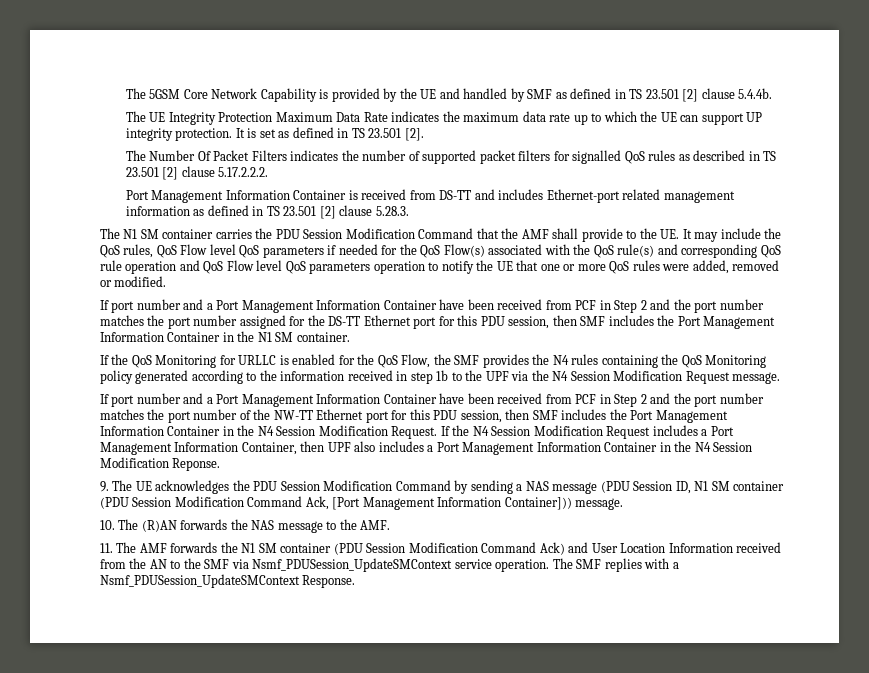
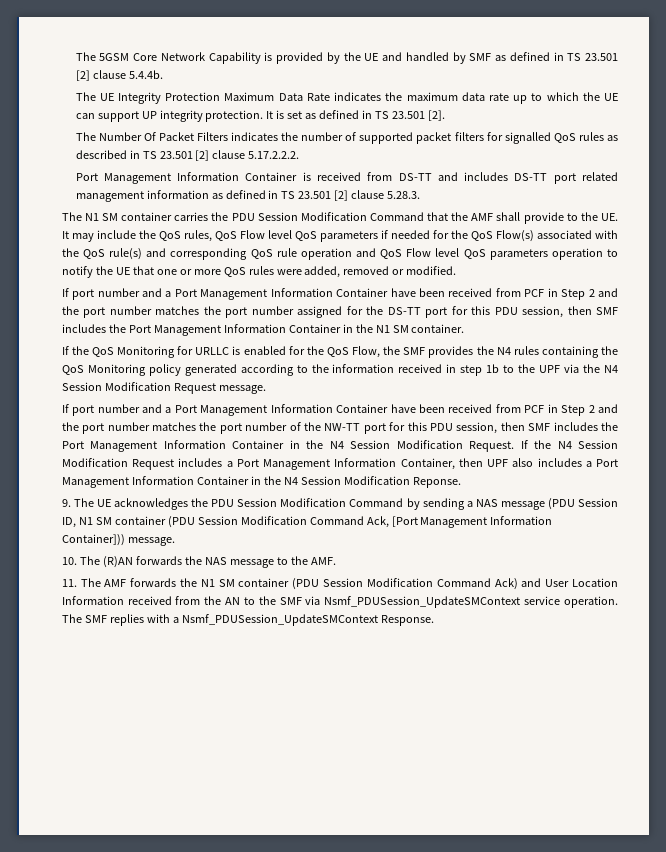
[546,189,620,203] Ethernet-port -> [514,173,576,184] DS-TT port
[363,315,411,326] Ethernet -> (421, 311) none
[316,409,364,420] Ethernet -> (361, 427) none

